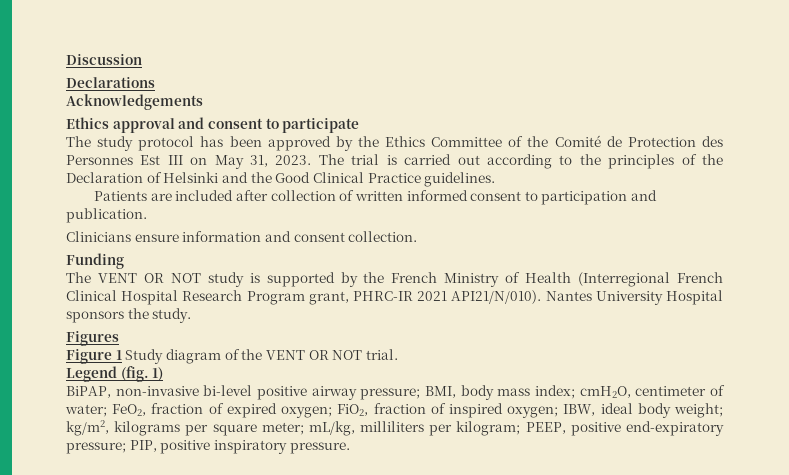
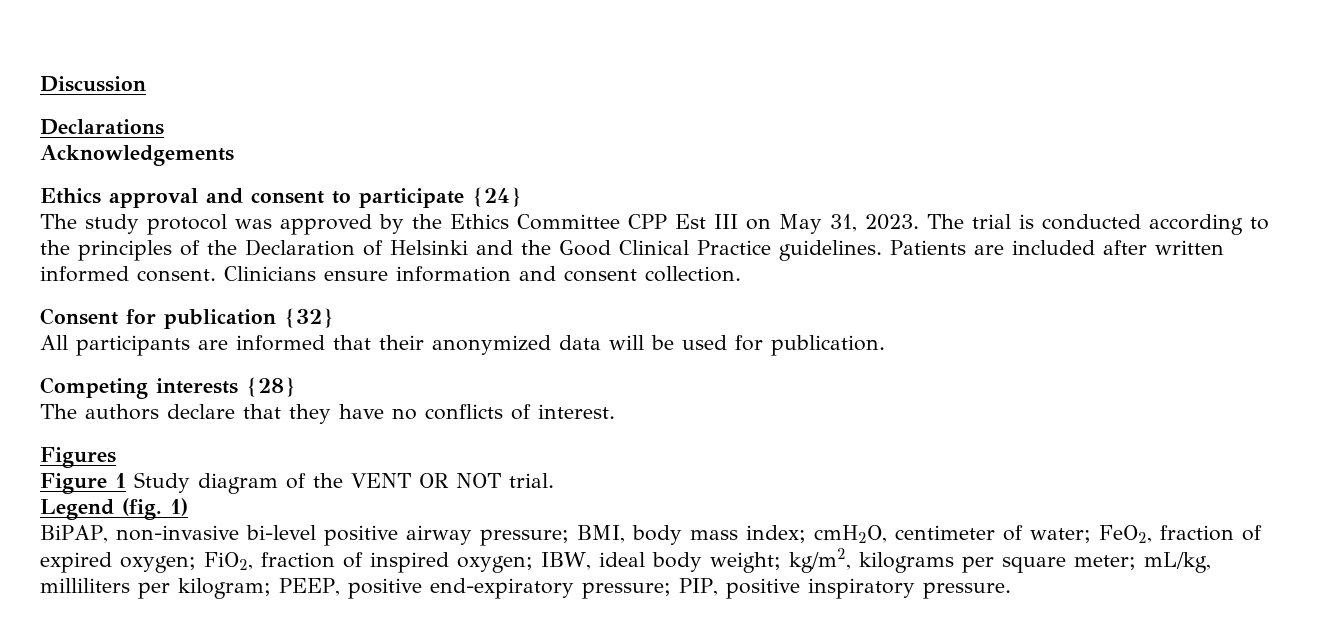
(360, 125) none -> [472,187,522,207] {24}
[200,136,262,147] has been -> [235,219,272,229] was
[508,135,723,147] [66,155,133,165] of the Comité de Protection des Personnes -> [628,214,667,229] CPP
[404,154,480,165] carried out -> [1042,214,1141,230] conducted
(496, 179) // -> (882, 250) none
[270,190,658,205] [66,208,147,223] collection of written informed consent to participation and publication. // -> [1154,240,1224,255] [40,266,216,282] written informed consent.
[66,253,124,269] [66,272,724,287] [66,290,723,305] [66,308,192,323] Funding // The VENT OR NOT study is supported by the French Ministry of Health (Interregional French Clinical Hospital Research Program grant, PHRC-IR 2021 API21/N/010). Nantes University Hospital sponsors the study. -> [40,308,334,329] [40,335,885,356] [40,377,296,399] [40,404,615,424] Consent for publication {32} // All participants are informed that their anonymized data will be used for publication. // Competing interests {28} // The authors declare that they have no conflicts of interest.

